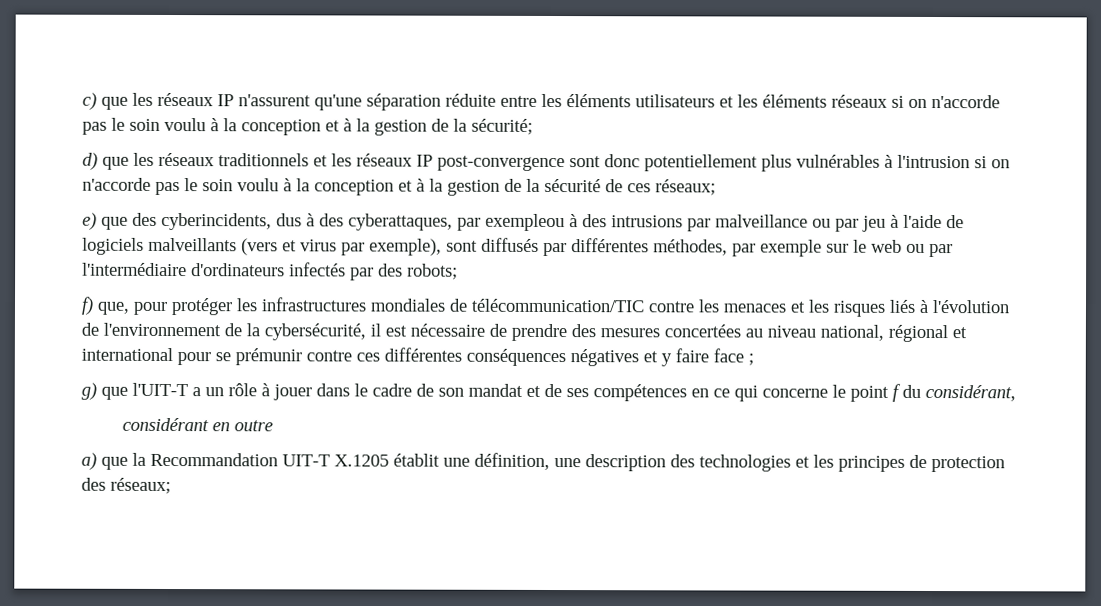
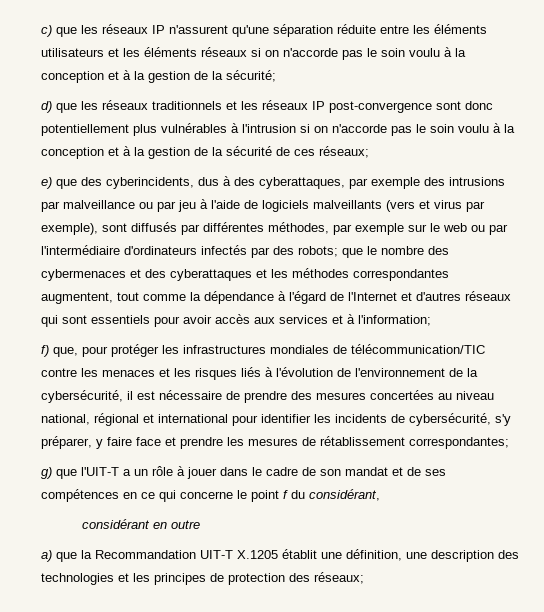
[485,213,578,232] exempleou à -> [371,177,420,189] exemple
(458, 271) none -> [342,246,449,258] [41,268,449,281] [41,291,511,304] [41,314,431,327] que le nombre des cybermenaces et des cyberattaques et les méthodes correspondantes augmentent, tout comme la dépendance à l'égard de l'Internet et d'autres réseaux qui sont essentiels pour avoir accès aux services et à l'information;
[215,347,754,367] se prémunir contre ces différentes conséquences négatives et y faire face ; -> [261,413,511,426] [41,436,509,449] identifier les incidents de cybersécurité, s'y préparer, y faire face et prendre les mesures de rétablissement correspondantes;

